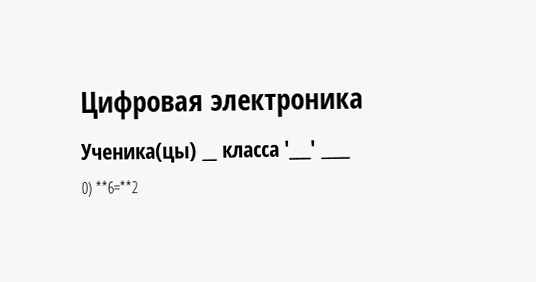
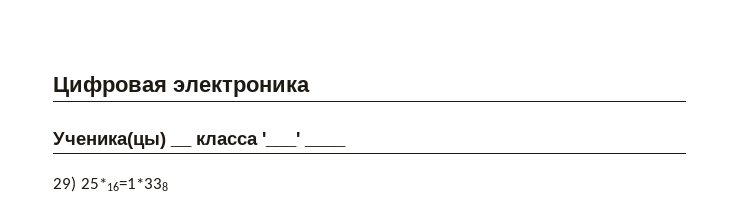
[81,180,139,198] 0) **6=**2 -> [53,176,168,192] 29) 25*16=1*338

